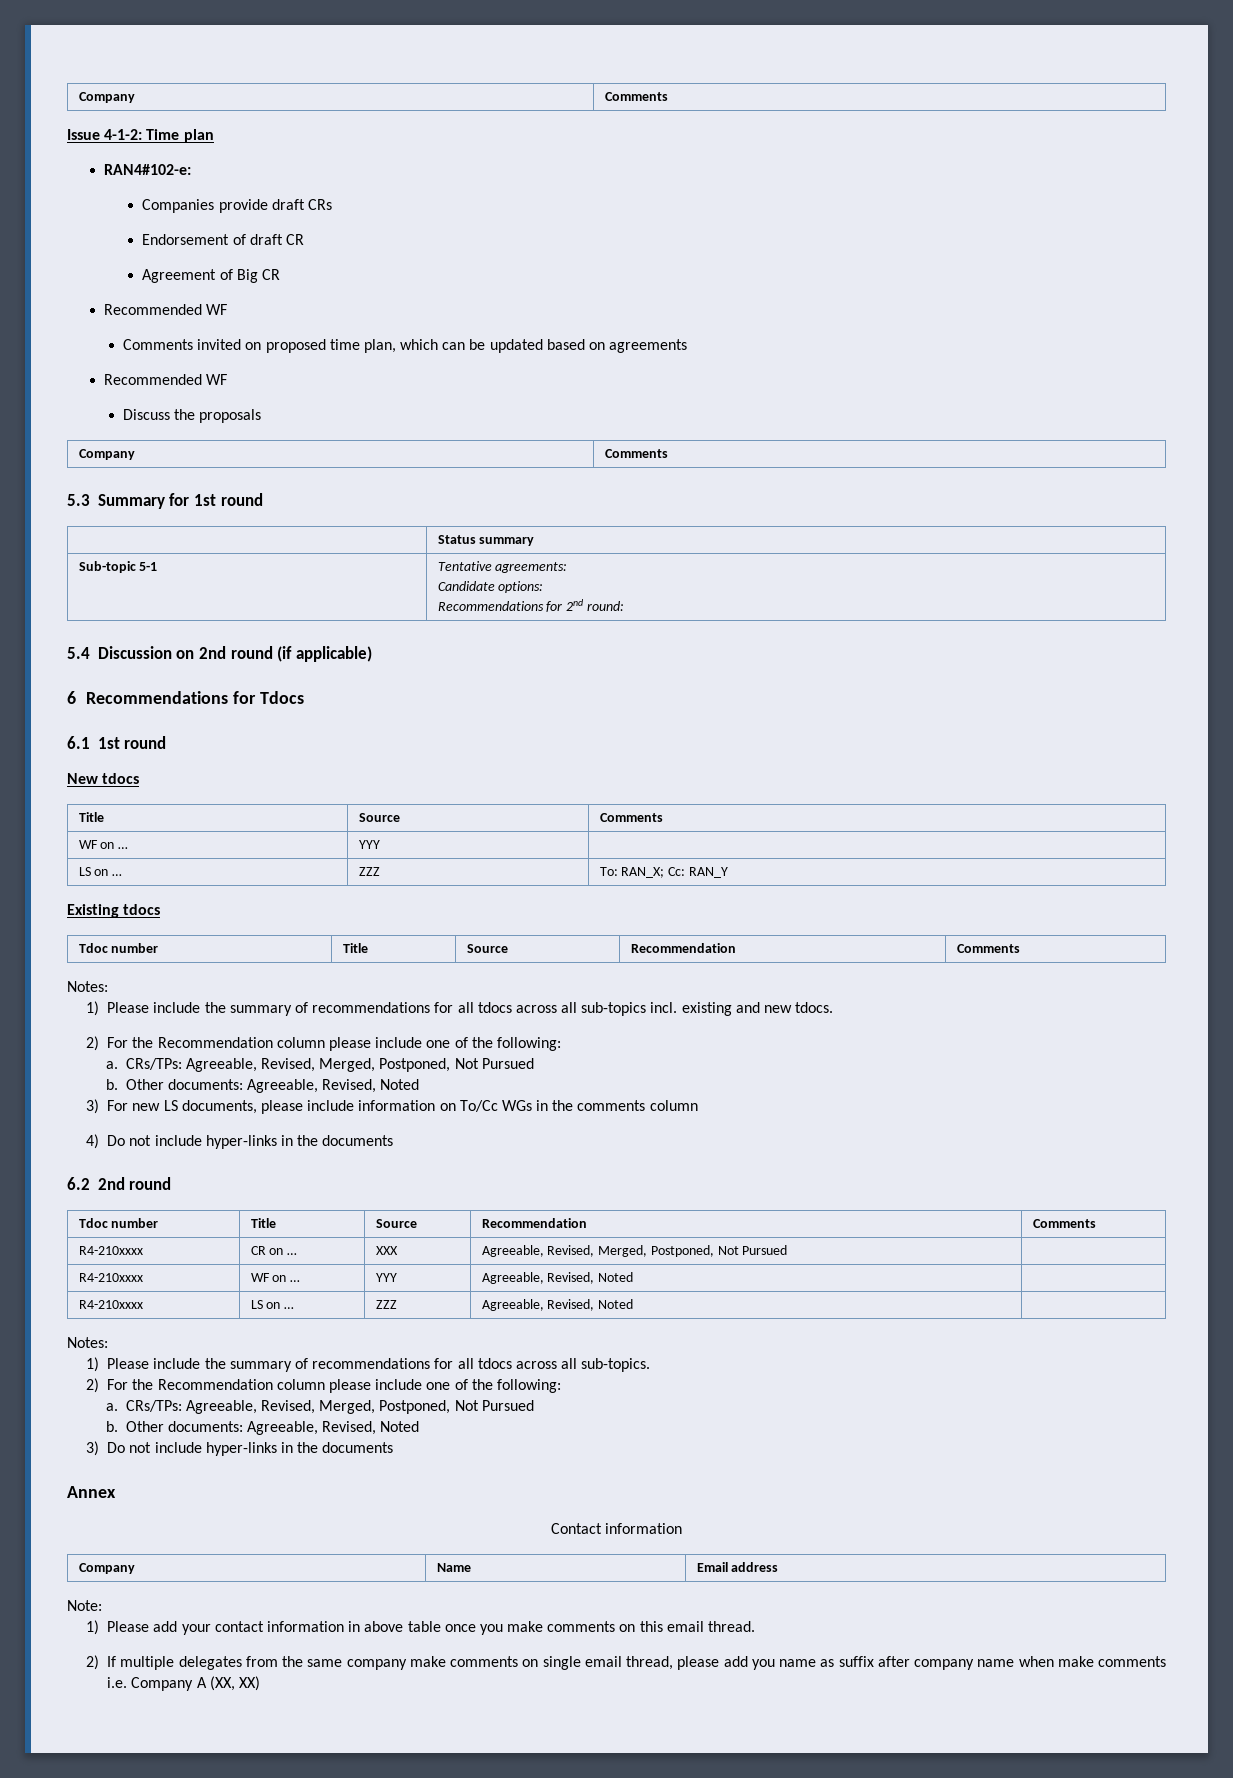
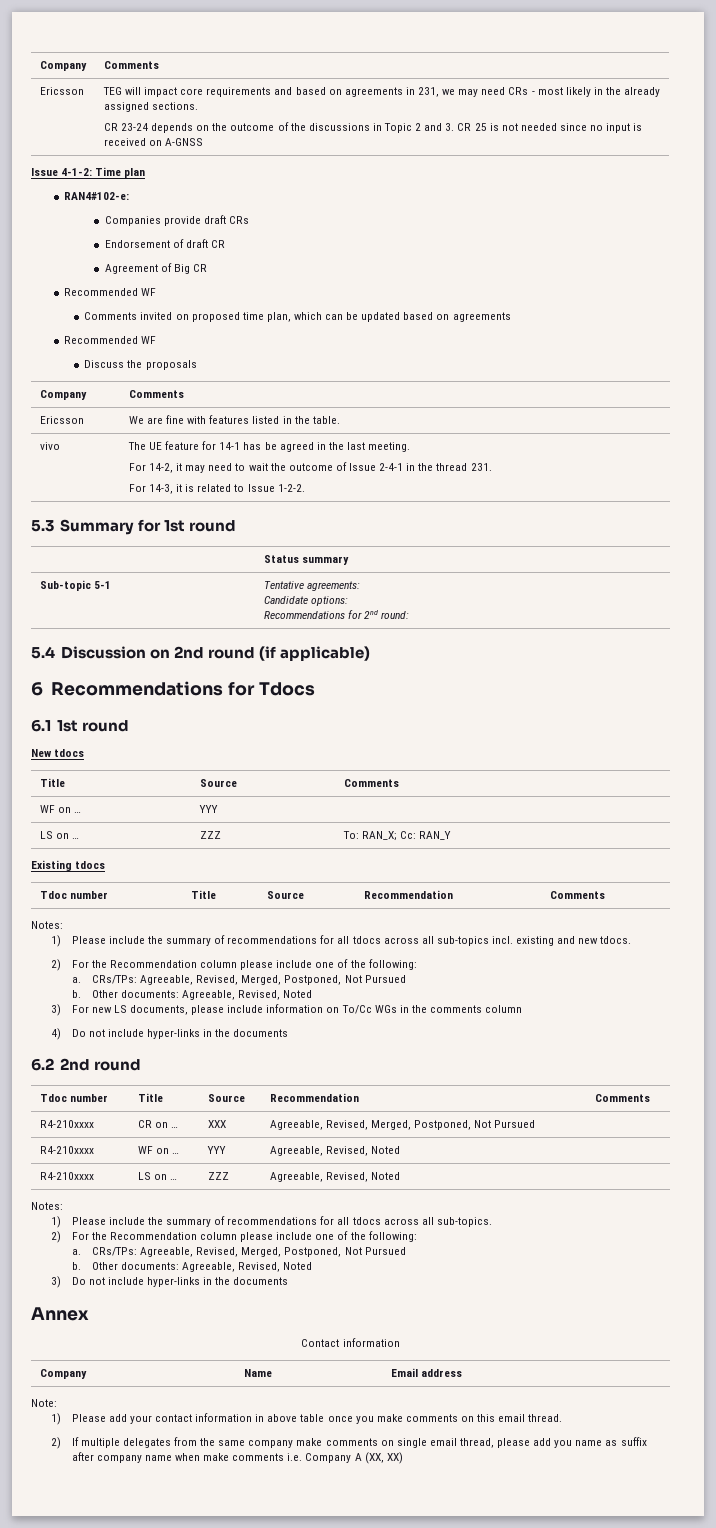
[78,92,135,103] [604,92,668,101] Company | Comments -> [39,61,87,71] [103,61,159,69] [39,87,84,95] [102,87,661,97] [103,102,199,112] [103,122,643,133] [103,138,204,146] Company | Comments // Ericsson | TEG will impact core requirements and based on agreements in 231, we may need CRs - most likely in the already assigned sections. // CR 23-24 depends on the outcome of the discussions in Topic 2 and 3. CR 25 is not needed since no input is received on A-GNSS
(668, 453) none -> [39,416,84,424] [128,415,340,424] [39,442,60,450] [127,441,411,452] [128,462,492,473] [128,484,305,494] // Ericsson | We are fine with features listed in the table. // vivo | The UE feature for 14-1 has be agreed in the last meeting. // For 14-2, it may need to wait the outcome of Issue 2-4-1 in the thread 231. // For 14-3, it is related to Issue 1-2-2.

